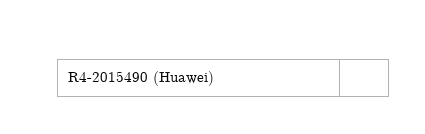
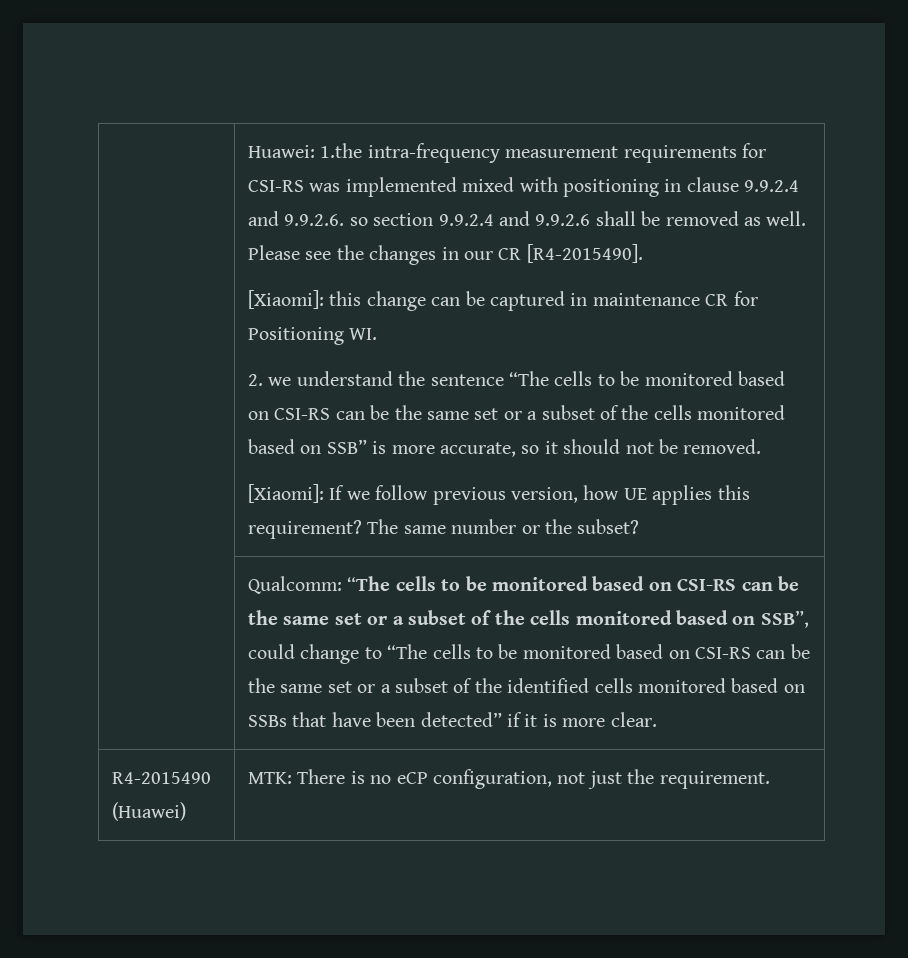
[68,71,215,86] R4-2015490 (Huawei) | -> [247,143,766,163] [247,177,800,197] [247,211,807,226] [247,244,643,265] [247,290,758,311] [247,327,378,345] [247,371,785,386] [247,405,786,420] [247,439,762,457] [247,484,750,505] [247,519,640,539] [247,576,799,594] [247,610,809,628] [247,644,810,664] [247,678,805,693] [247,712,657,727] [111,772,211,784] [111,802,186,821] [247,769,770,789] | Huawei: 1.the intra-frequency measurement requirements for CSI-RS was implemented mixed with positioning in clause 9.9.2.4 and 9.9.2.6. so section 9.9.2.4 and 9.9.2.6 shall be removed as well. Please see the changes in our CR [R4-2015490]. // [Xiaomi]: this change can be captured in maintenance CR for Positioning WI. // 2. we understand the sentence “The cells to be monitored based on CSI-RS can be the same set or a subset of the cells monitored based on SSB” is more accurate, so it should not be removed. // [Xiaomi]: If we follow previous version, how UE applies this requirement? The same number or the subset? // | Qualcomm: “The cells to be monitored based on CSI-RS can be the same set or a subset of the cells monitored based on SSB”, could change to “The cells to be monitored based on CSI-RS can be the same set or a subset of the identified cells monitored based on SSBs that have been detected” if it is more clear. // R4-2015490 (Huawei) | MTK: There is no eCP configuration, not just the requirement.

